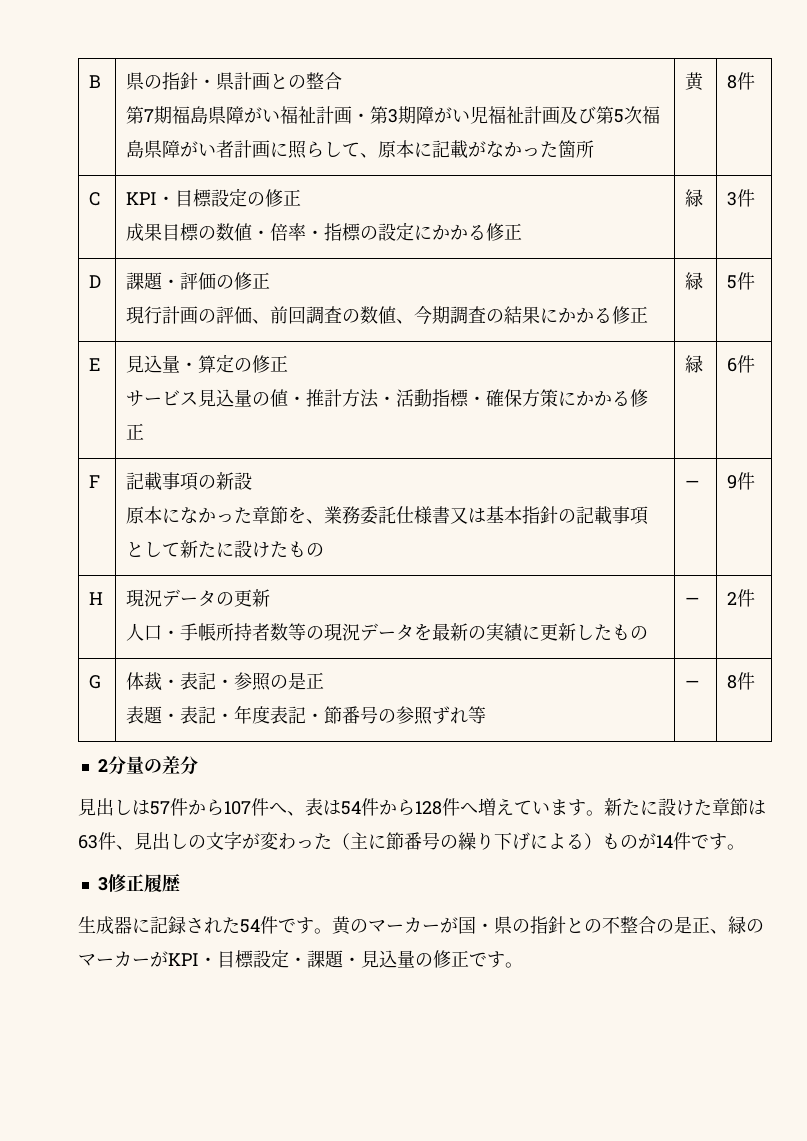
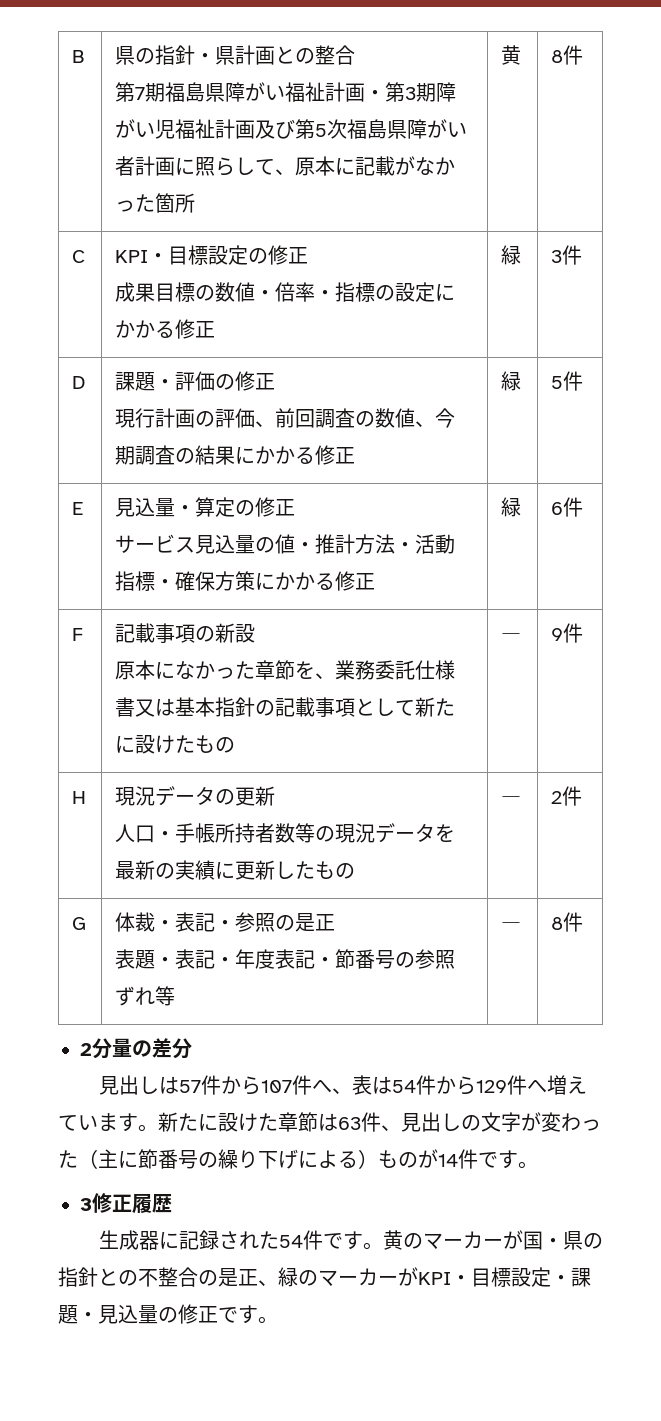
[415,801,442,815] 128 -> [475,1080,507,1093] 129

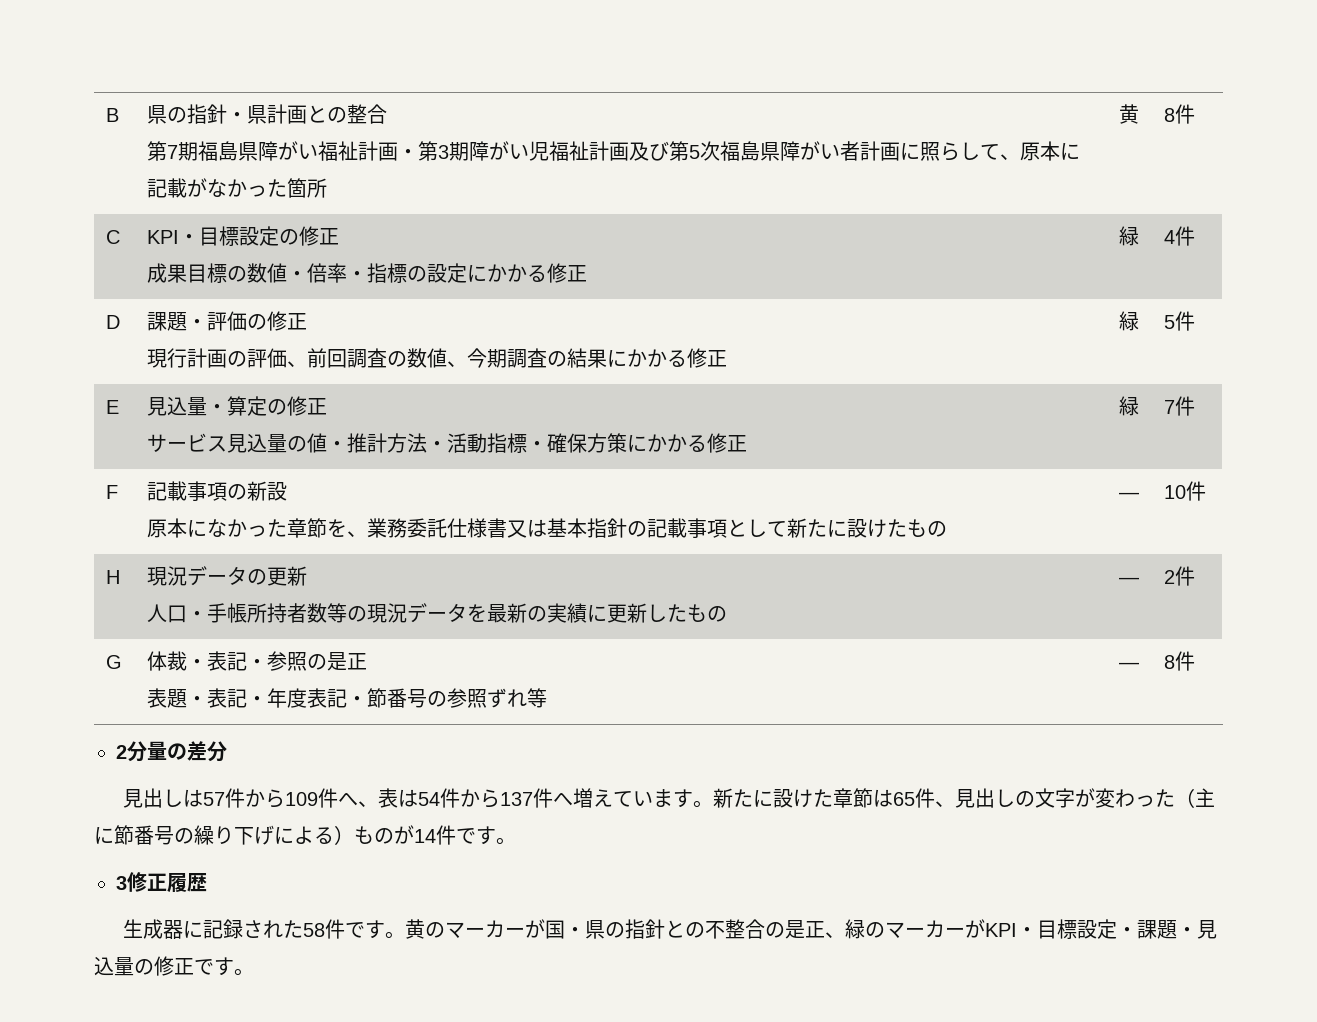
[551,250,563,263] 3 -> [1164,230,1176,244] 4
[551,502,564,515] 6 -> [1164,400,1176,414] 7
[551,628,564,641] 9 -> [1164,485,1187,499] 10
[260,1080,292,1093] 107 -> [284,792,318,806] 109
[475,1080,507,1093] 129 -> [499,792,533,806] 137
[338,1117,361,1130] 63 -> [892,792,915,806] 65
[278,1235,303,1248] 54 -> [302,923,325,937] 58

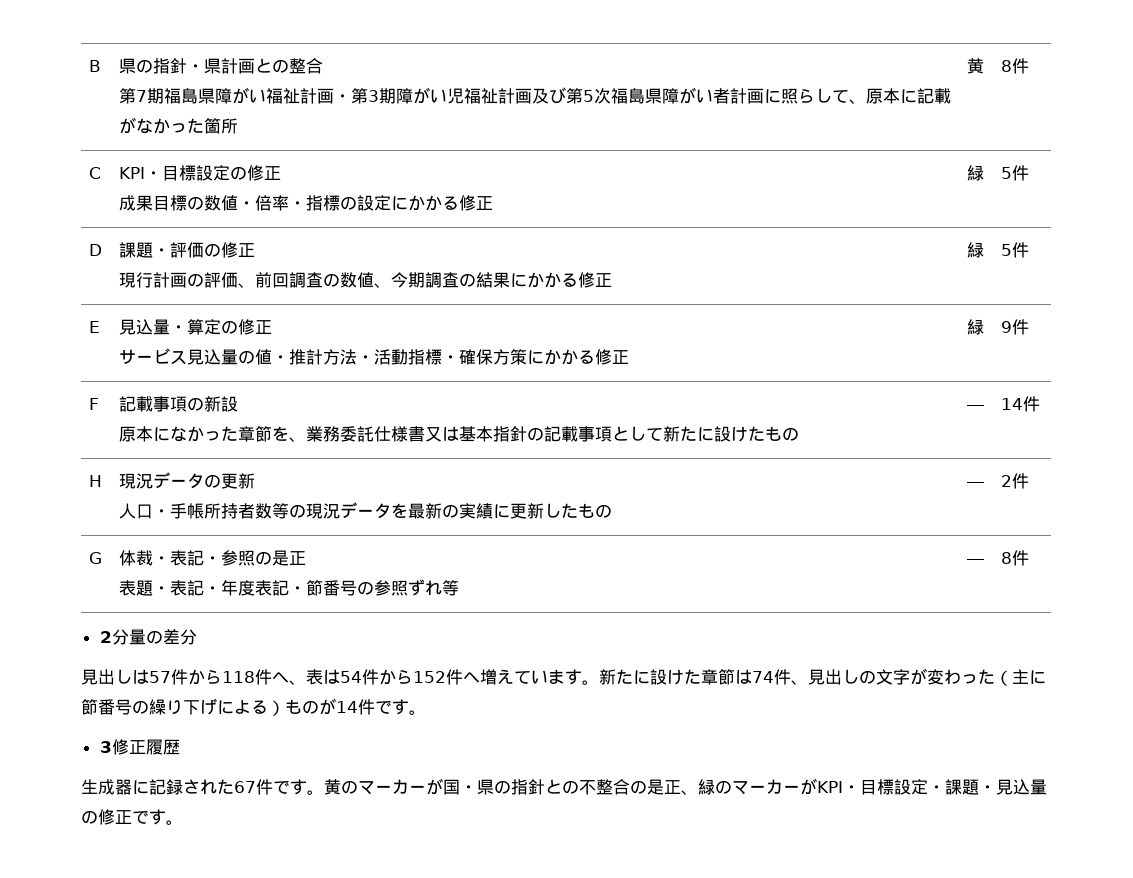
[1164,230,1176,244] 4 -> [1001,167,1013,179] 5
[1164,400,1176,414] 7 -> [1001,321,1013,333] 9
[1164,485,1187,499] 10 -> [1001,398,1024,410] 14
[284,792,318,806] 109 -> [222,671,255,683] 118
[499,792,533,806] 137 -> [413,671,446,683] 152
[892,792,915,806] 65 -> [752,671,774,683] 74
[302,923,325,937] 58 -> [234,781,256,793] 67

